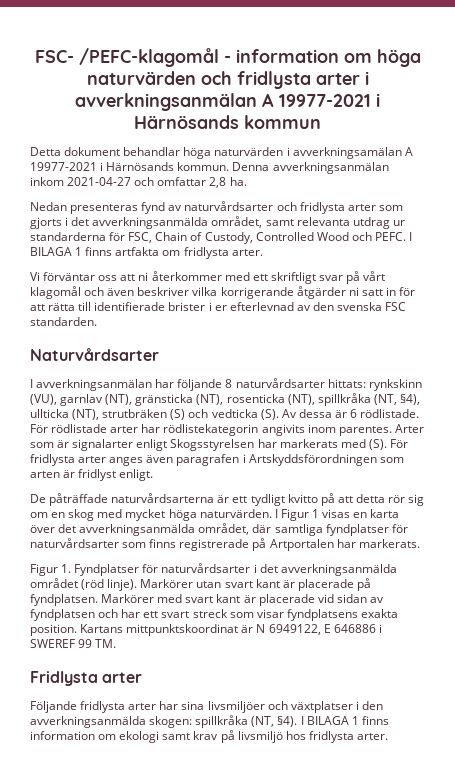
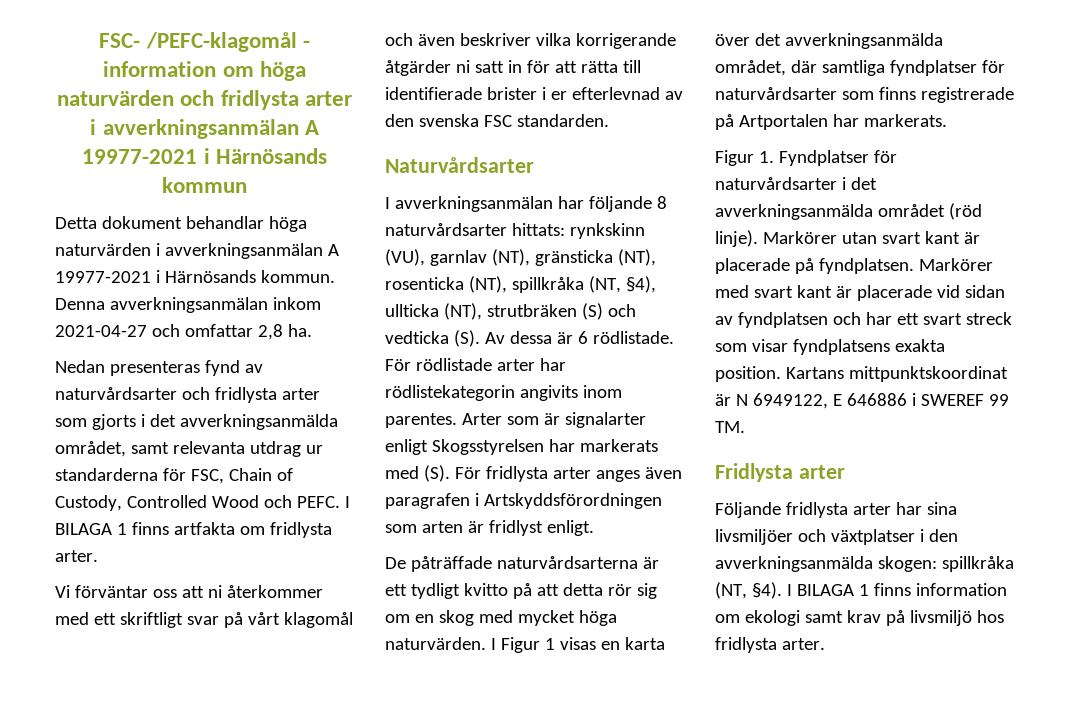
[292,147,402,159] avverkningsamälan -> [164,243,323,259] avverkningsanmälan

